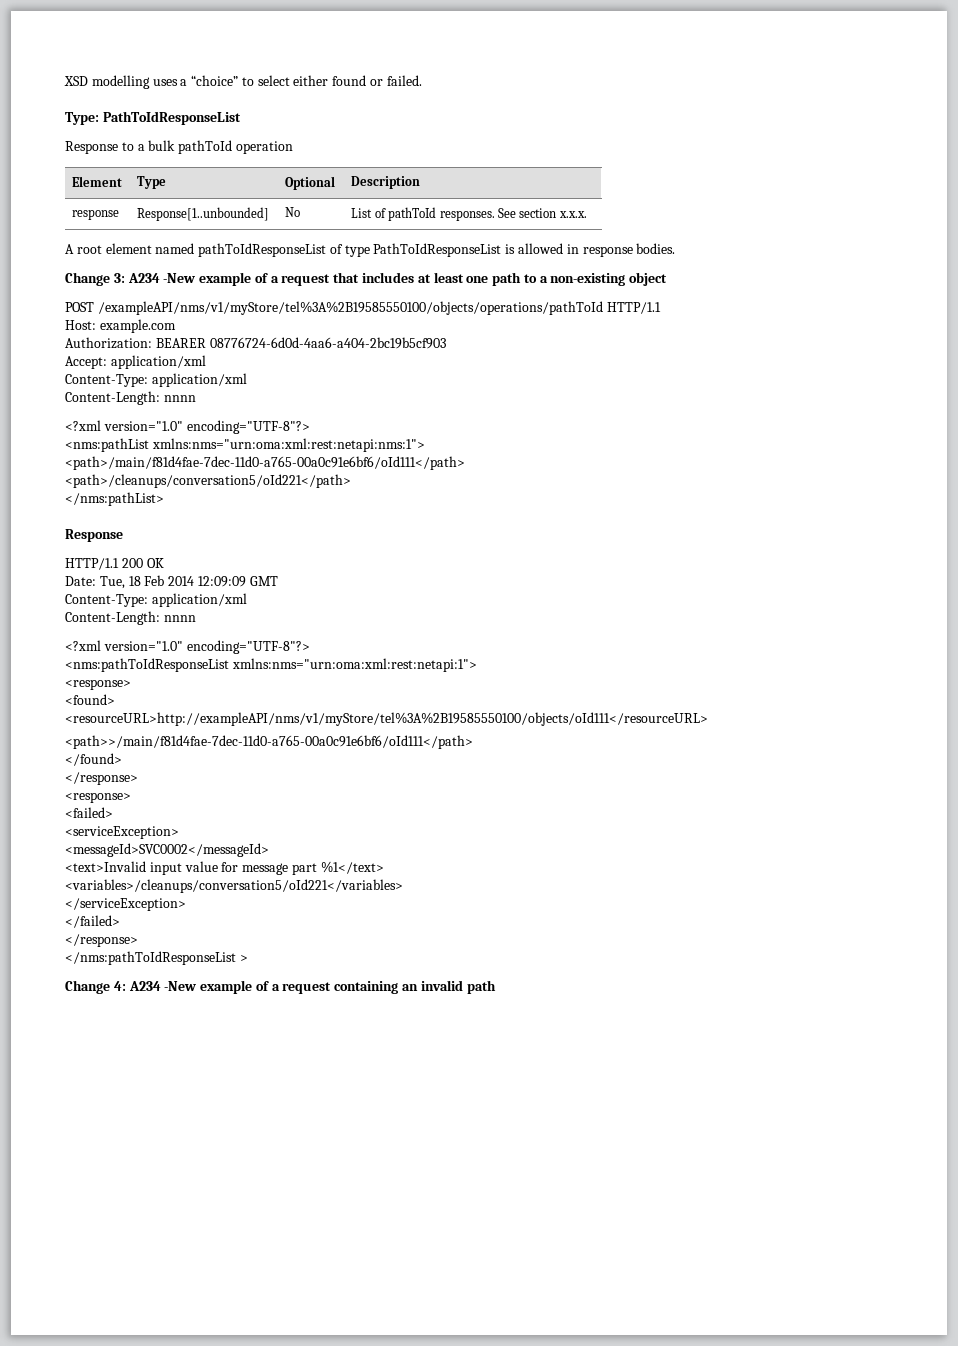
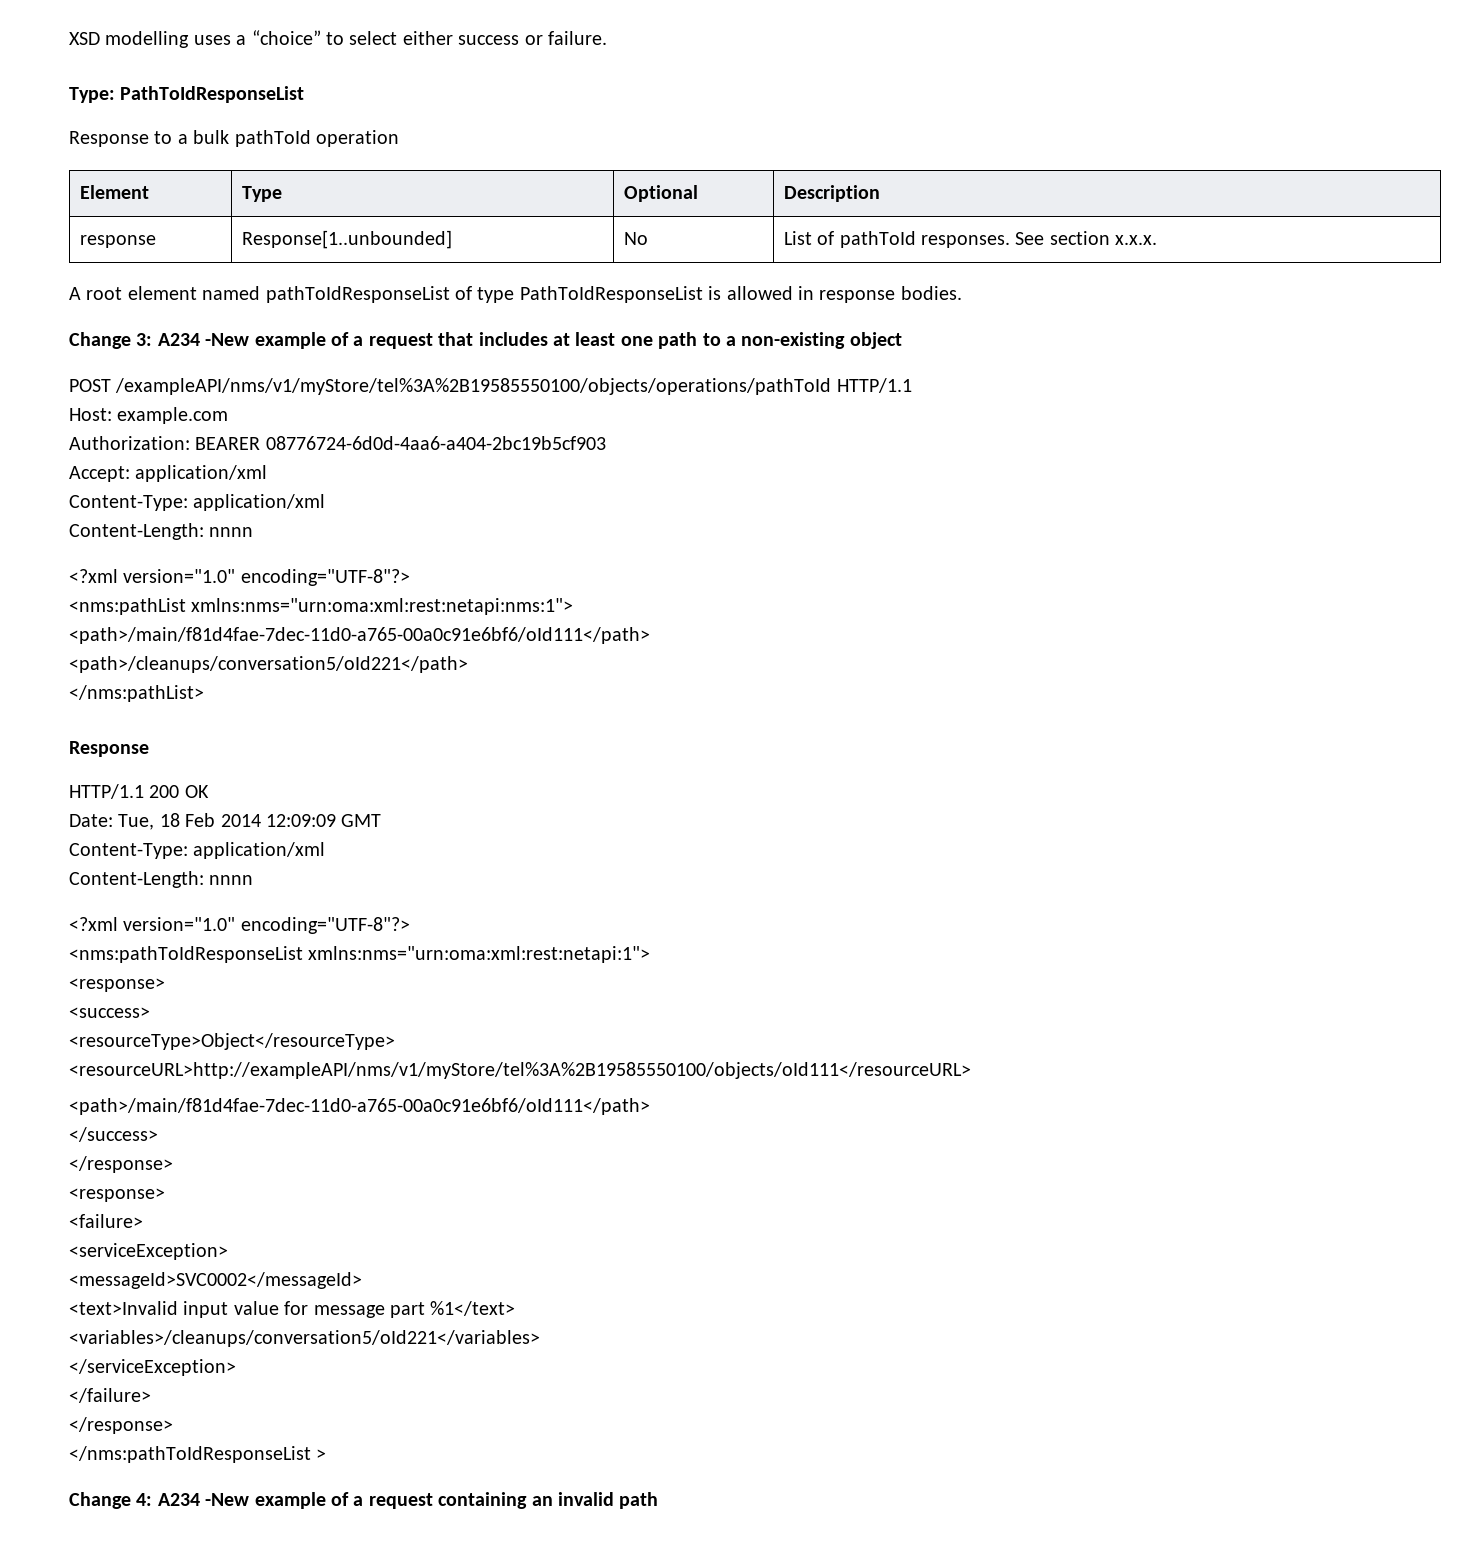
[332,75,422,86] found or failed. -> [458,31,607,45] success or failure.
[65,694,115,705] <found> -> [69,1007,150,1018] [69,1033,395,1050] <success> // <resourceType>Object</resourceType>
[65,735,473,749] [65,753,122,766] <path>>/main/f81d4fae-7dec-11d0-a765-00a0c91e6bf6/oId111</path> // </found> -> [69,1098,650,1115] [69,1127,158,1142] <path>/main/f81d4fae-7dec-11d0-a765-00a0c91e6bf6/oId111</path> // </success>
[65,807,113,818] <failed> -> [69,1214,143,1228] <failure>
[65,915,120,928] </failed> -> [69,1388,151,1403] </failure>

